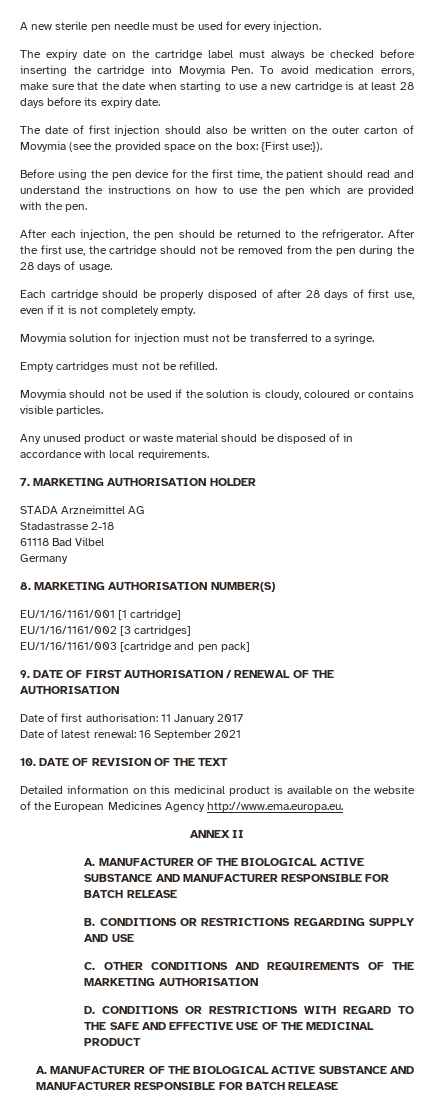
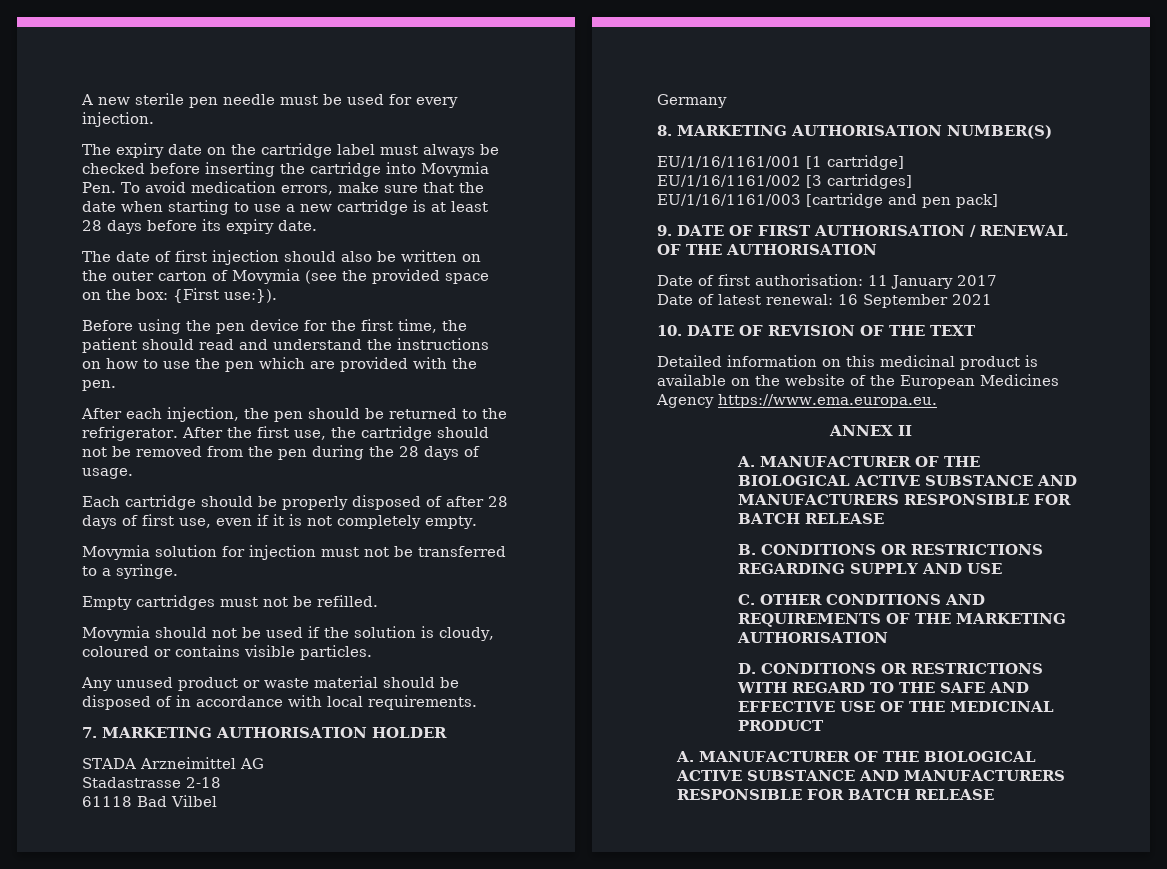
[207,802,344,812] http://www.ema.europa.eu. -> [718,394,937,408] https://www.ema.europa.eu.
[182,874,278,882] MANUFACTURER -> [738,494,900,505] MANUFACTURERS
[36,1082,132,1090] MANUFACTURER -> [904,770,1066,781] MANUFACTURERS

